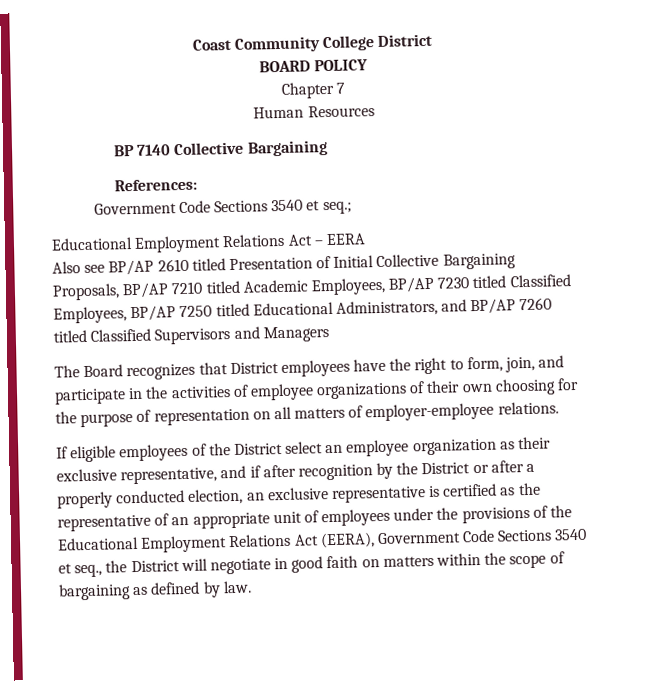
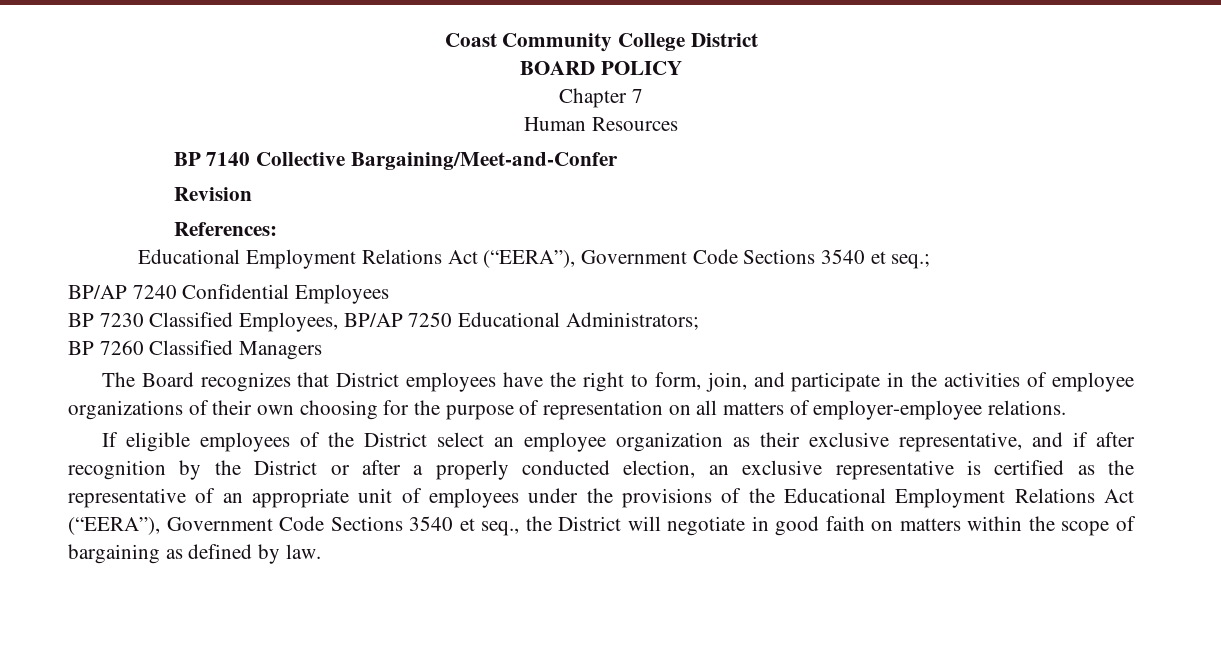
[246,140,328,157] Bargaining -> [350,152,618,170] [173,187,252,201] Bargaining/Meet-and-Confer // Revision
(197, 185) none -> [138,249,576,269] Educational Employment Relations Act (“EERA”),
[51,233,366,253] [52,253,516,276] [52,274,571,301] [53,297,553,324] [53,326,260,345] Educational Employment Relations Act – EERA // Also see BP/AP 2610 titled Presentation of Initial Collective Bargaining Proposals, BP/AP 7210 titled Academic Employees, BP/AP 7230 titled Classified Employees, BP/AP 7250 titled Educational Administrators, and BP/AP 7260 titled Classified Supervisors and -> [68,284,390,304] [68,312,699,332] [68,340,234,355] BP/AP 7240 Confidential Employees // BP 7230 Classified Employees, BP/AP 7250 Educational Administrators; // BP 7260 Classified
[319,532,375,549] (EERA), -> [68,517,160,535] (“EERA”),

